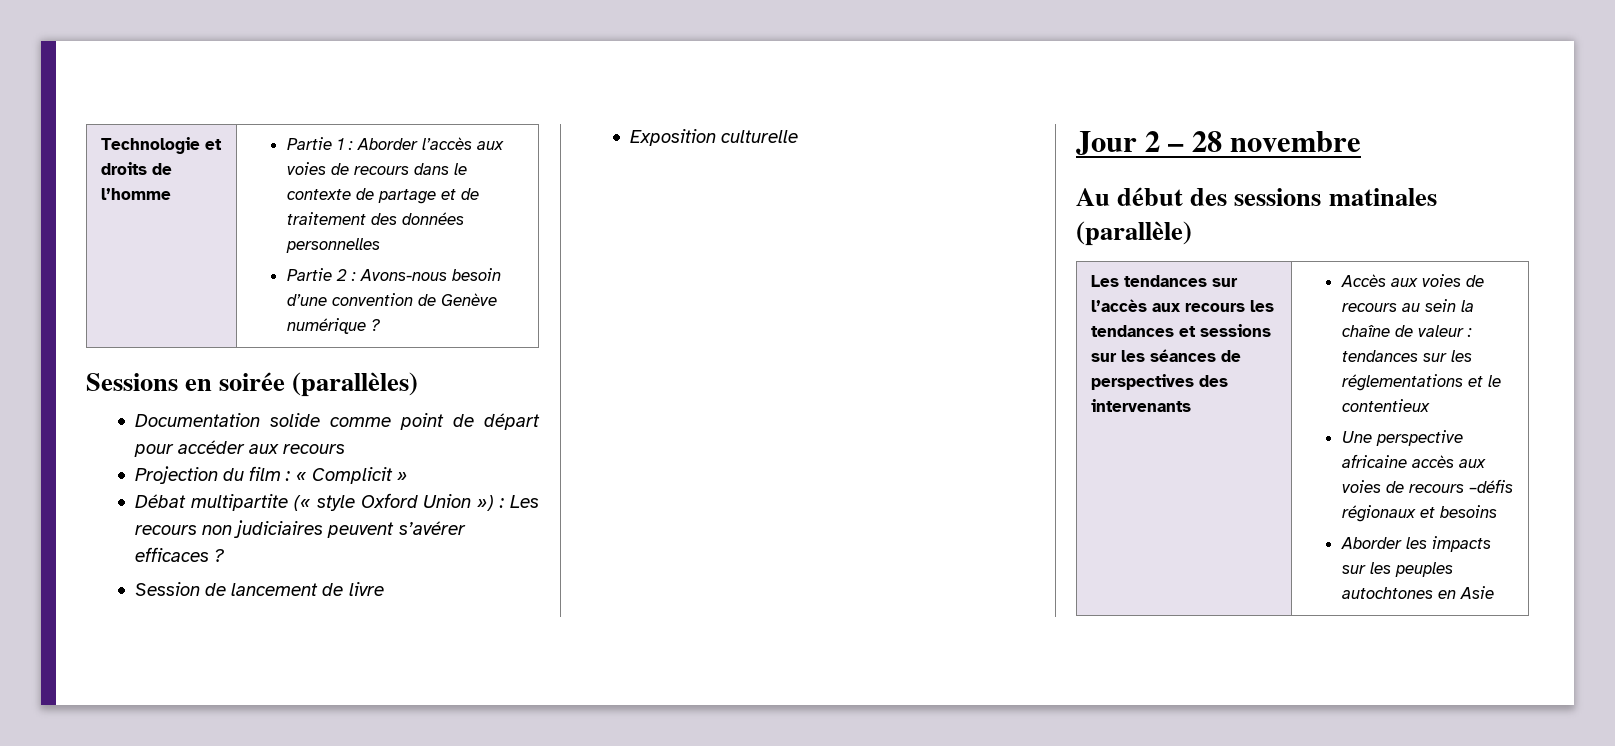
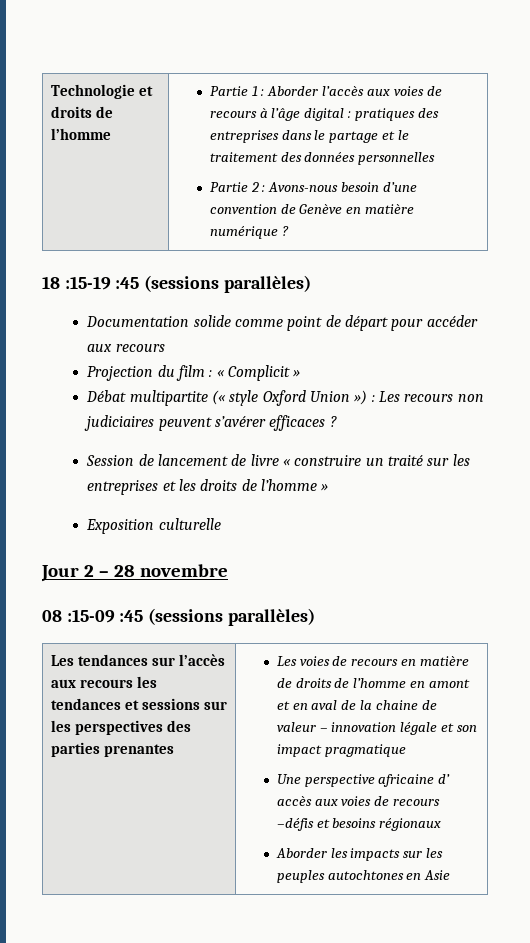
[413,163,467,175] [286,188,374,200] dans le contexte de -> [259,108,440,121] [209,130,326,143] à l’âge digital : pratiques des entreprises dans le
[460,188,479,200] de -> [398,130,410,140] le
(497, 299) none -> [346,204,415,214] en matière
[86,372,419,397] Sessions en soirée (parallèles) -> [42,275,311,293] 18 :15-19 :45 (sessions parallèles)
(384, 589) none -> [283,454,470,466] [87,479,329,495] « construire un traité sur les entreprises et les droits de l’homme »
[1076,187,1437,206] [1076,221,1192,246] Au début des sessions matinales (parallèle) -> [42,608,315,626] 08 :15-09 :45 (sessions parallèles)
[1150,349,1242,362] [1091,374,1229,390] [1091,399,1192,412] [1340,274,1484,287] [1341,299,1474,312] [1341,325,1472,337] [1341,350,1472,362] [1341,374,1501,391] [1341,399,1430,412] séances de perspectives des intervenants | Accès aux voies de recours au sein la chaîne de valeur : tendances sur les réglementations et le contentieux -> [74,720,191,735] [50,742,174,757] [276,656,470,666] [276,678,471,688] [276,700,438,710] [276,722,478,735] [276,744,406,757] perspectives des parties prenantes | Les voies de recours en matière de droits de l’homme en amont et en aval de la chaine de valeur – innovation légale et son impact pragmatique
(1407, 461) none -> [438,774,451,784] d’
[1341,505,1416,522] régionaux -> (314, 824) none
(1497, 511) none -> [379,818,442,831] régionaux

